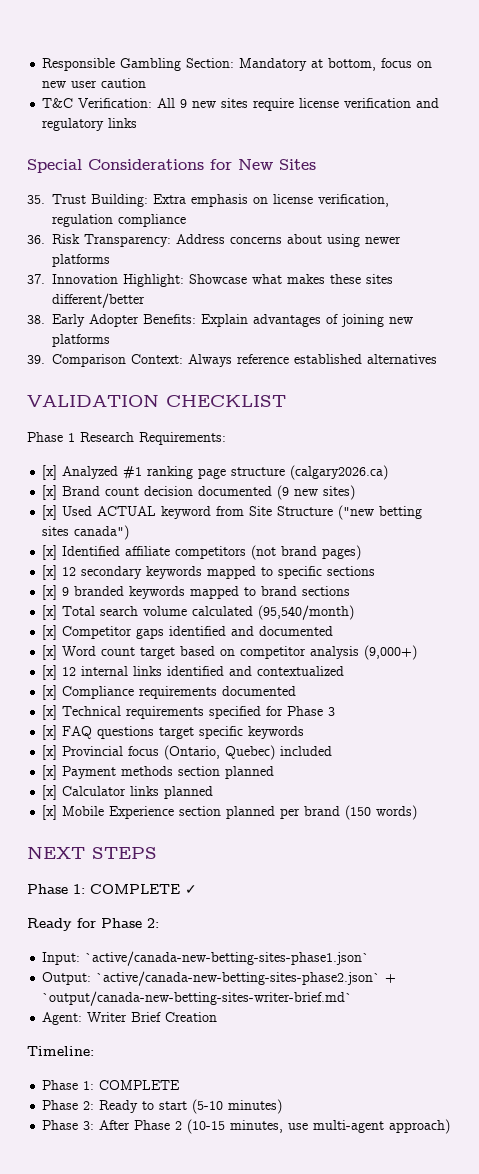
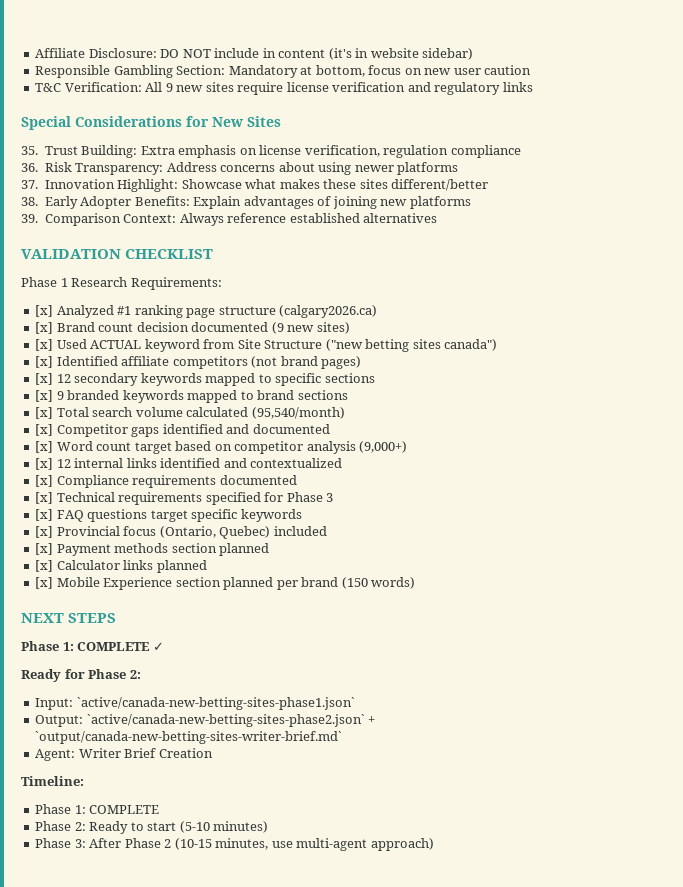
(42, 64) none -> [35,48,474,60] Affiliate Disclosure: DO NOT include in content (it's in website sidebar) //

